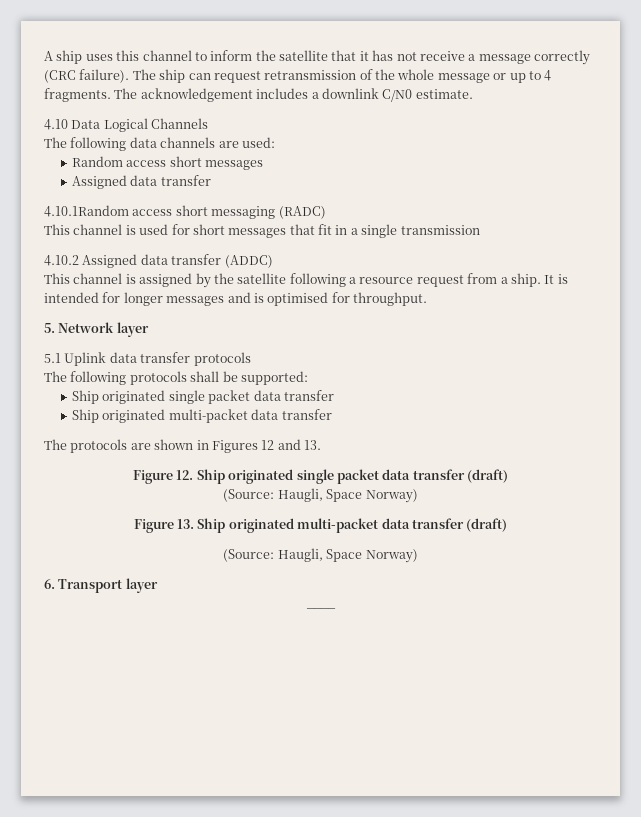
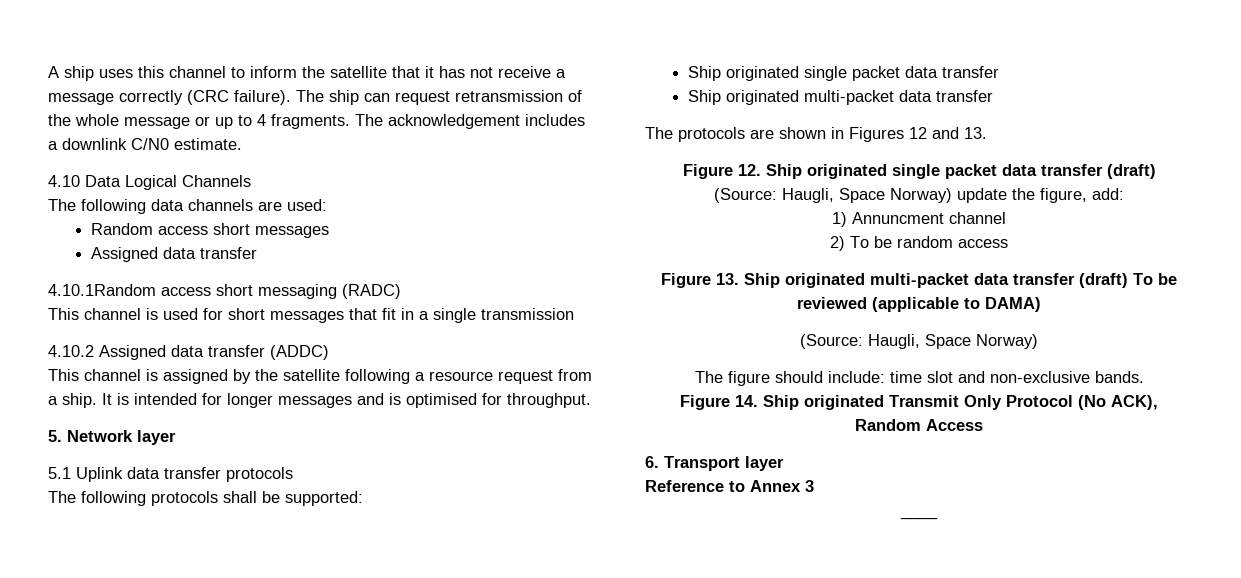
(418, 496) none -> [957,188,1124,203] [832,212,1006,227] [830,236,1008,251] update the figure, add: // 1) Annuncment channel // 2) To be random access
[223,548,418,563] // (Source: Haugli, Space Norway) -> [1133,273,1177,285] [797,297,1041,312] [800,334,1038,349] [694,371,1144,386] [680,395,1158,410] [855,419,983,431] To be reviewed (applicable to DAMA) // (Source: Haugli, Space Norway) // The figure should include: time slot and non-exclusive bands. // Figure 14. Ship originated Transmit Only Protocol (No ACK), Random Access
(158, 585) none -> [645,480,814,492] // Reference to Annex 3

